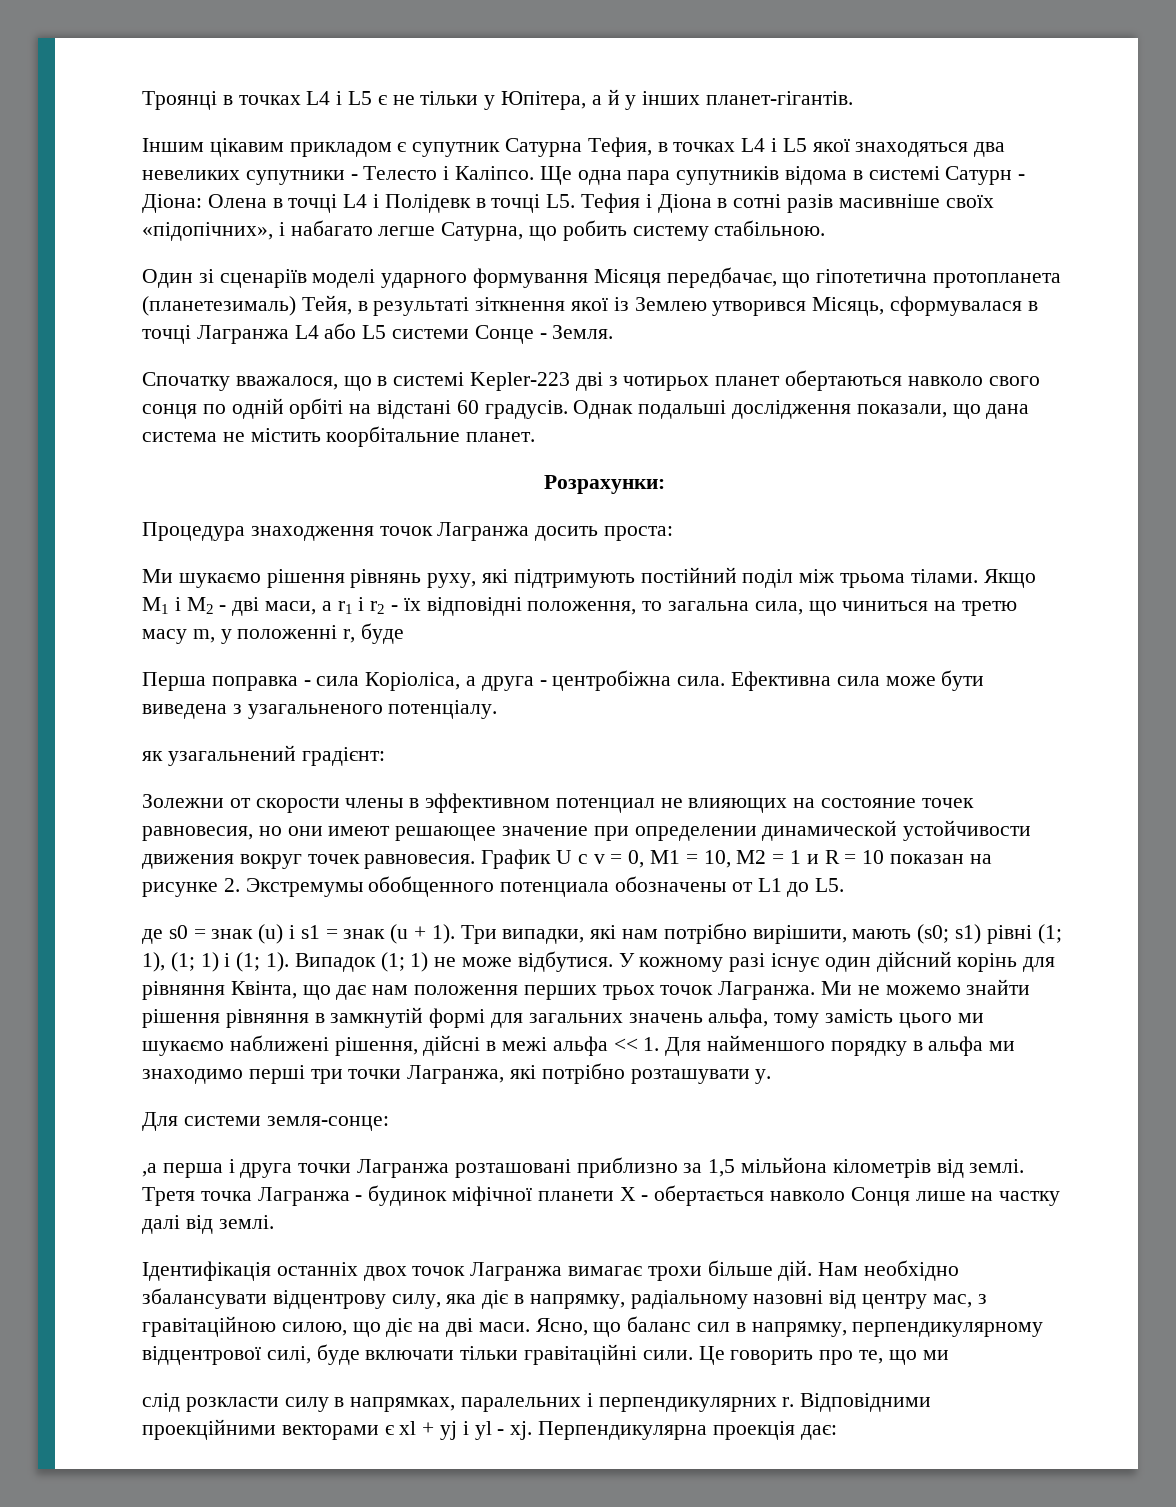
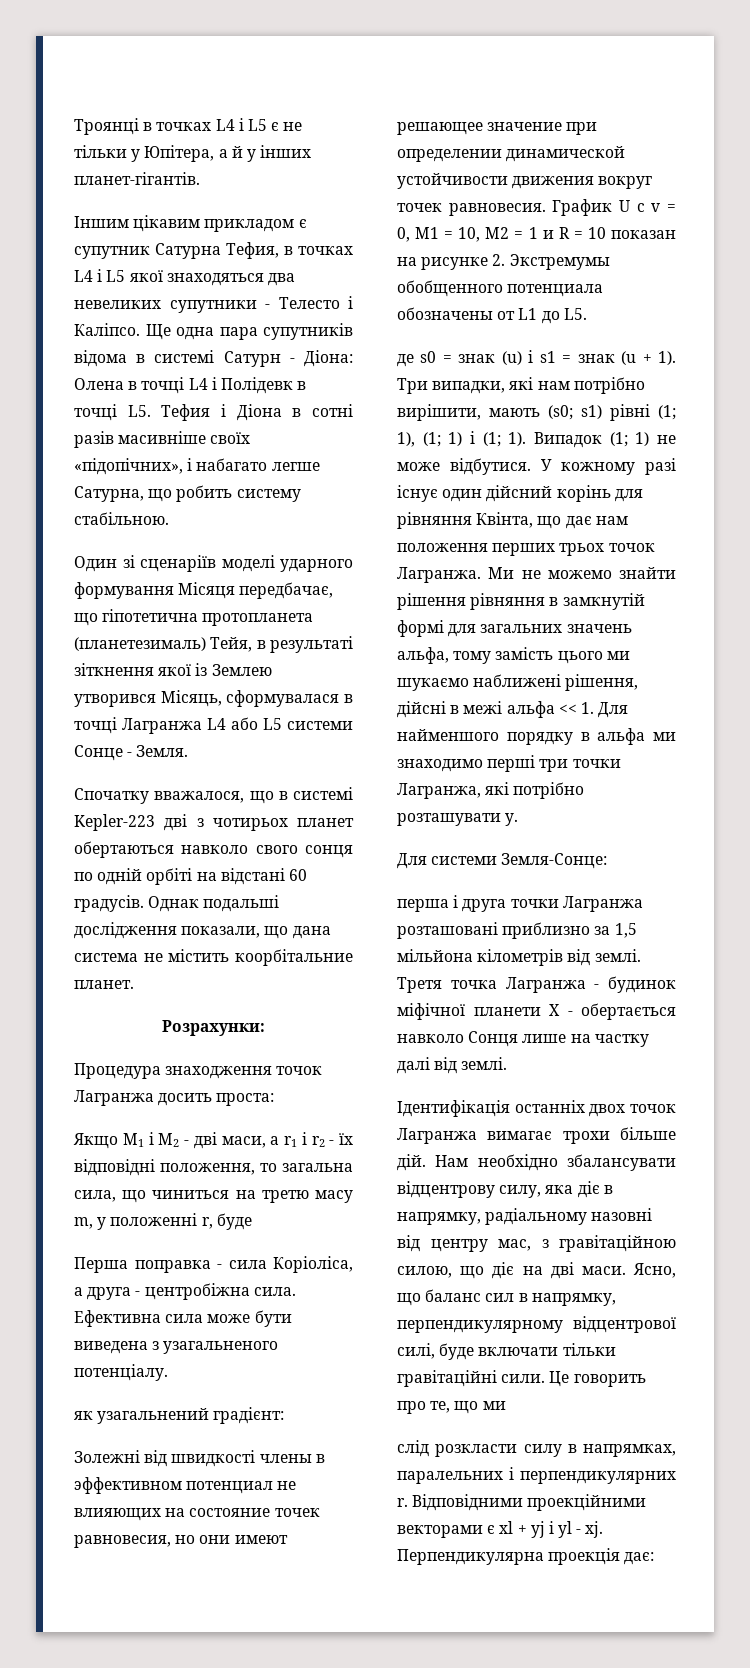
[142,567,978,588] Ми шукаємо рішення рівнянь руху, які підтримують постійний поділ між трьома тілами. -> (275, 1099) none
[142,794,340,813] Золежни от скорости -> [74,1450,256,1467] Золежні від швидкості
[266,1116,389,1131] [142,1163,157,1177] земля-сонце: // ,а -> [501,853,608,869] Земля-Сонце: //

